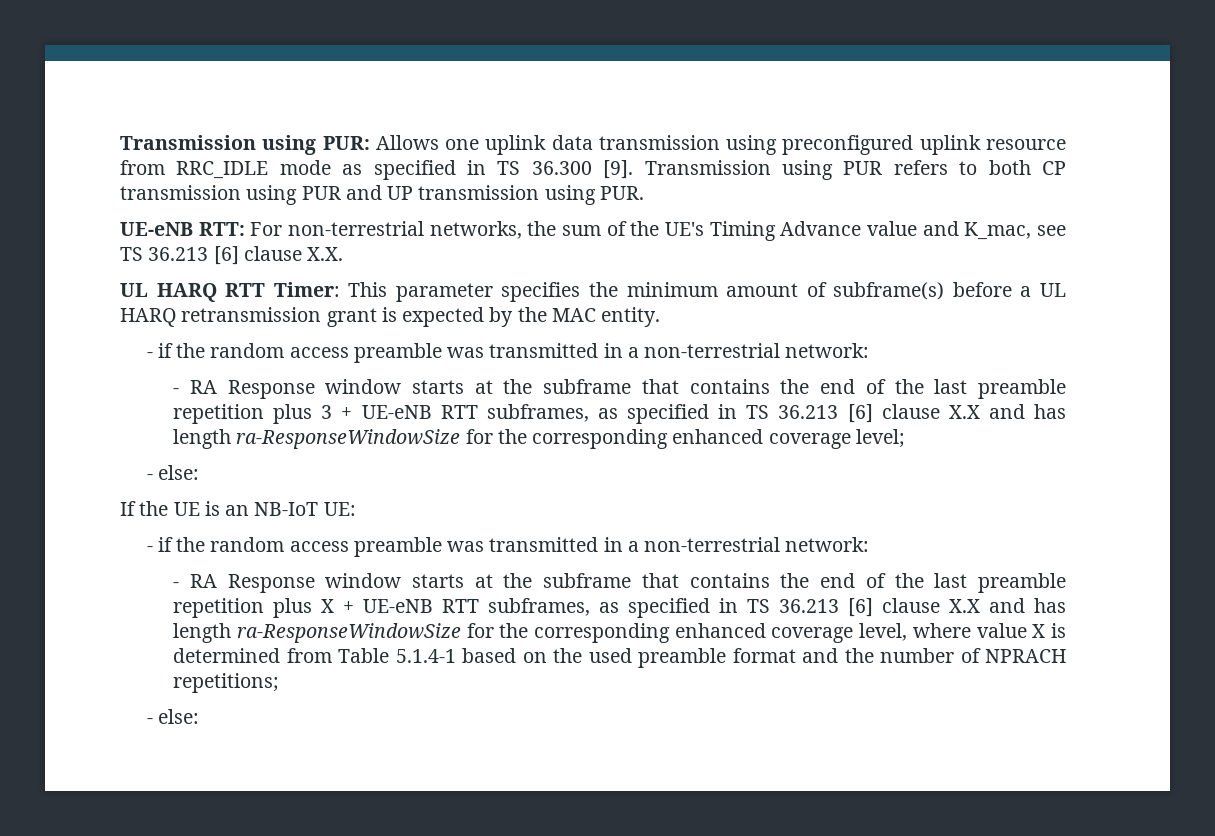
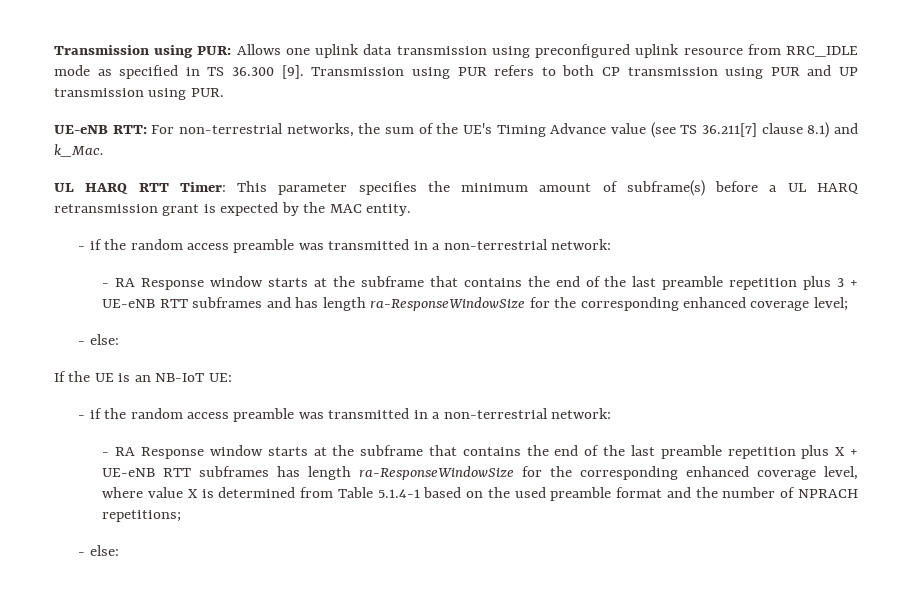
[922,221,1066,240] [120,246,344,265] and K_mac, see TS 36.213 [6] clause X.X. -> [650,122,858,138] [54,144,104,157] (see TS 36.211[7] clause 8.1) and k_Mac.
[486,404,980,424] subframes, as specified in TS 36.213 [6] clause X.X -> [192,297,263,308] subframes
[488,598,1026,618] subframes, as specified in TS 36.213 [6] clause X.X and -> [199,466,270,477] subframes

